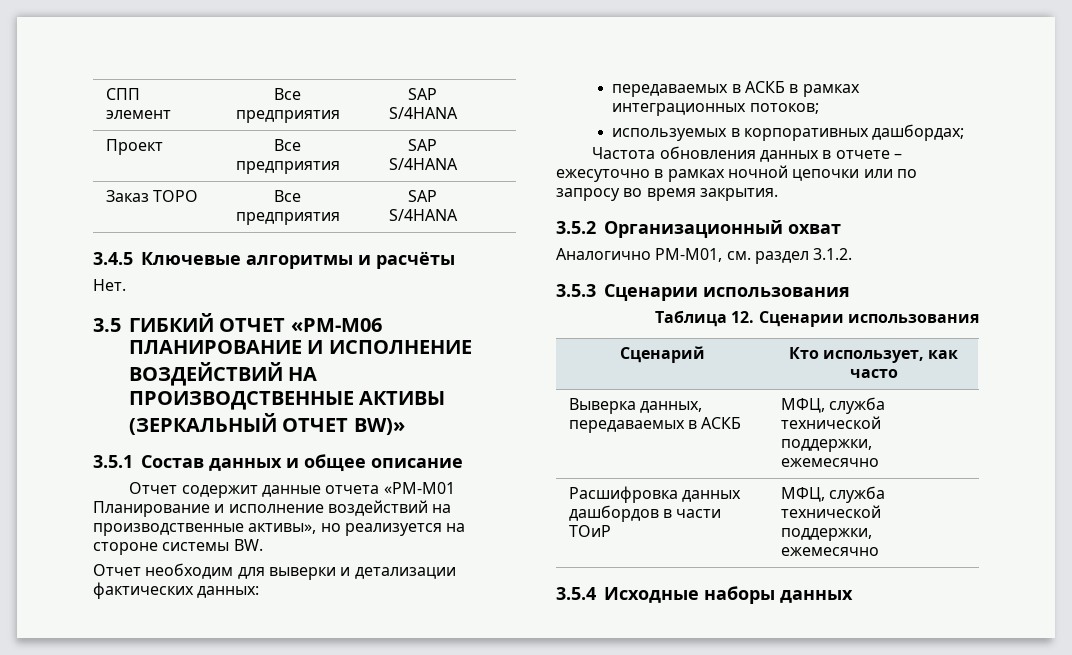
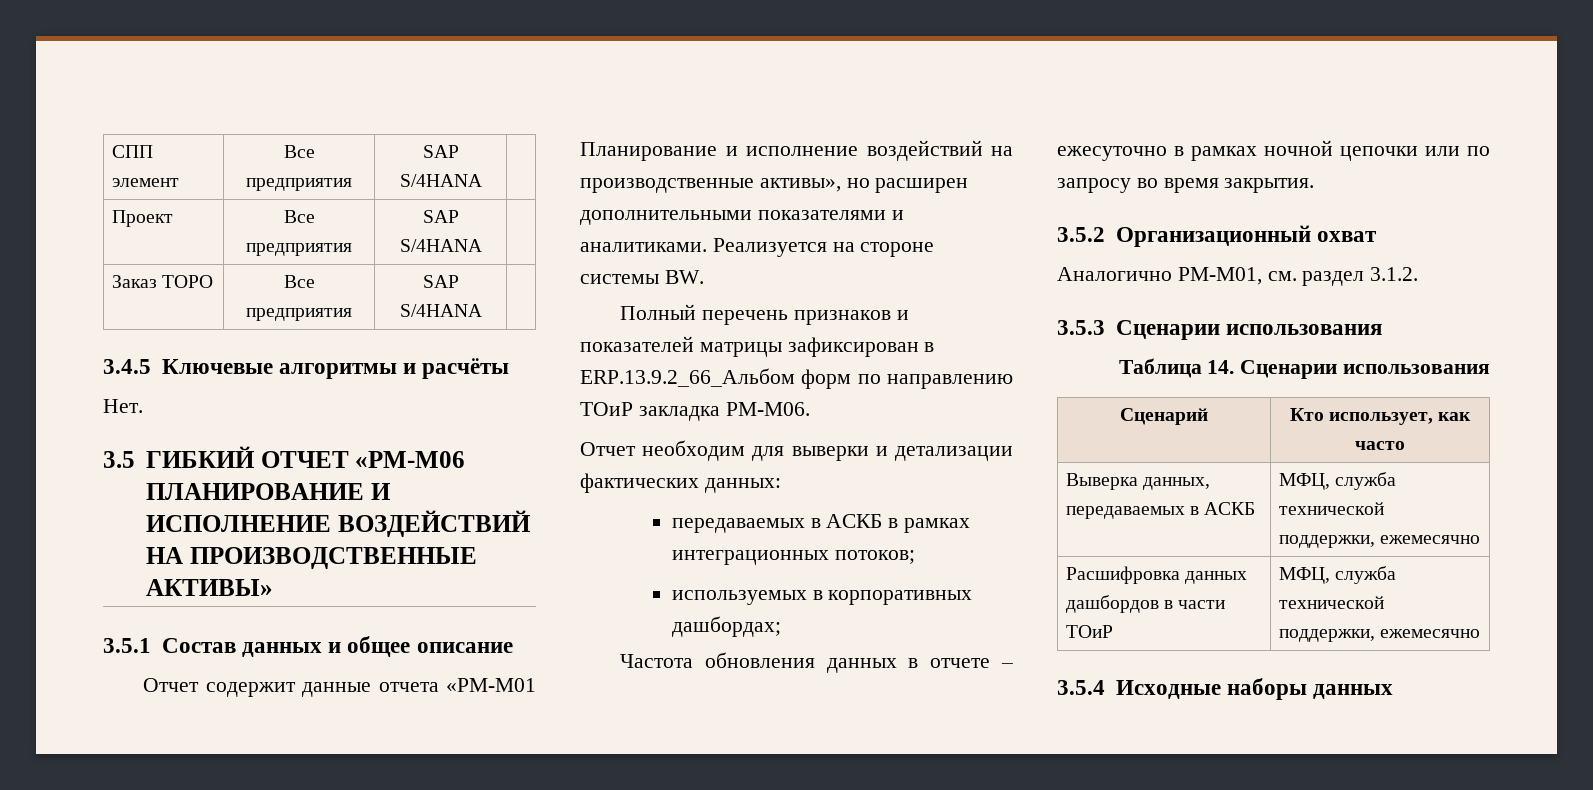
[359,391,446,405] [129,413,405,435] АКТИВЫ (ЗЕРКАЛЬНЫЙ ОТЧЕТ BW)» -> [145,579,273,596] АКТИВЫ»
[344,523,466,536] [93,539,263,555] реализуется на стороне системы BW. -> [875,178,969,193] [580,210,904,225] [580,238,935,257] [580,270,704,284] [620,304,909,325] [580,336,935,357] [580,368,1013,389] [580,402,810,421] расширен дополнительными показателями и аналитиками. Реализуется на стороне системы BW. // Полный перечень признаков и показателей матрицы зафиксирован в ERP.13.9.2_66_Альбом форм по направлению ТОиР закладка PM-M06.
[731,311,755,323] 12. -> [1207,360,1235,374] 14.

